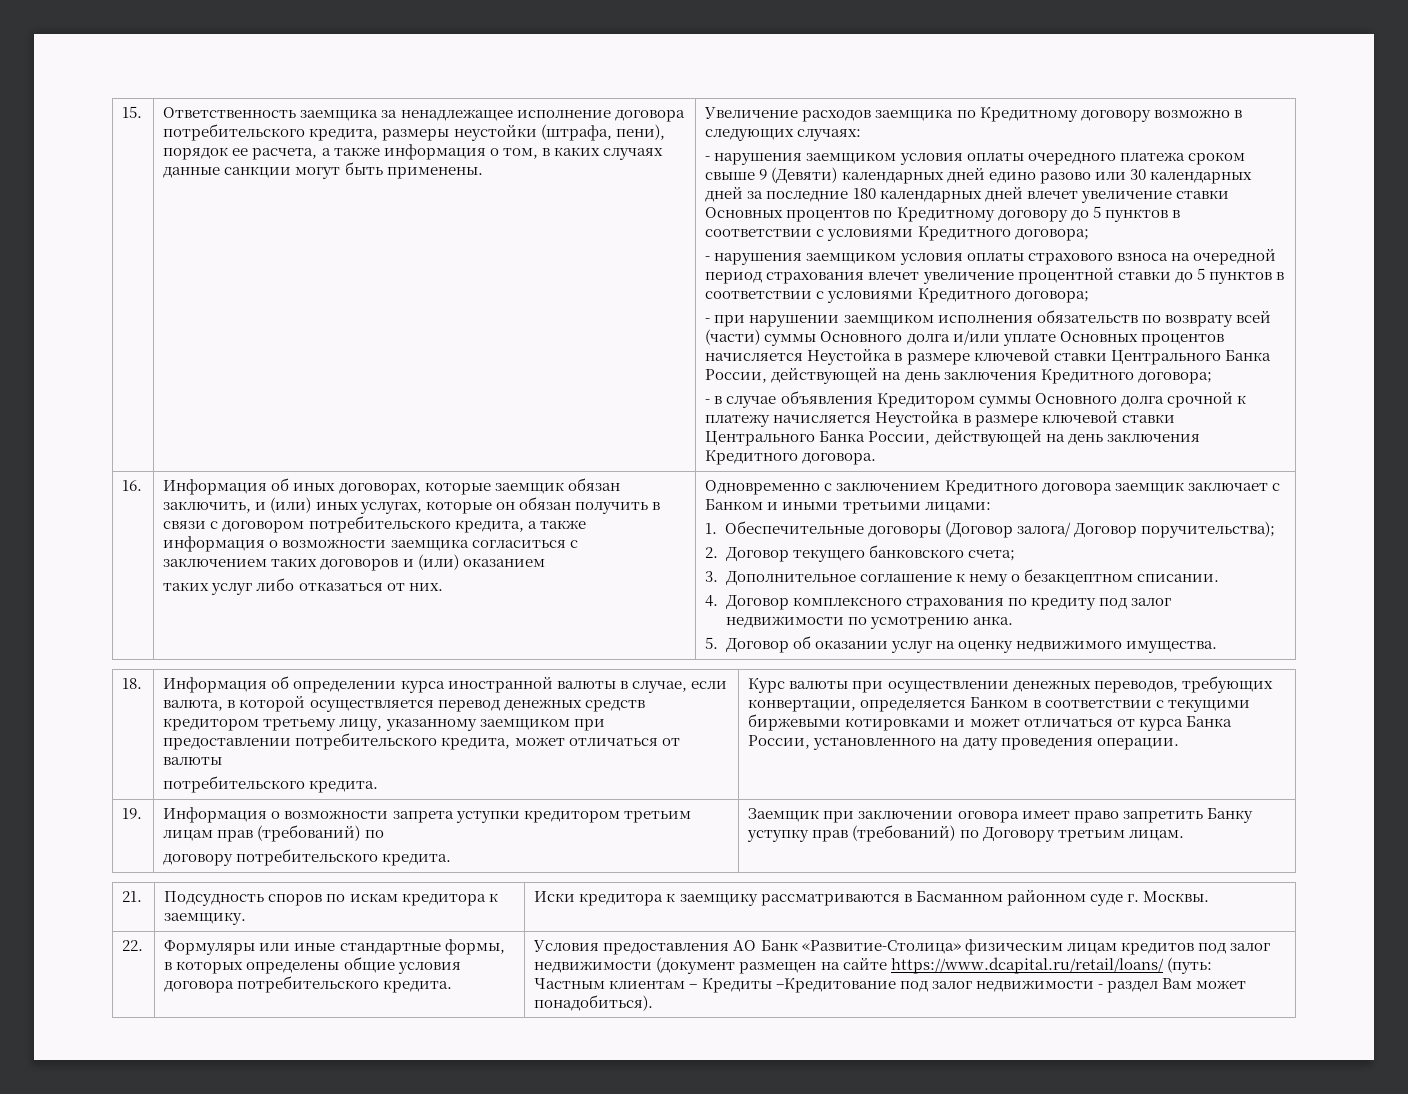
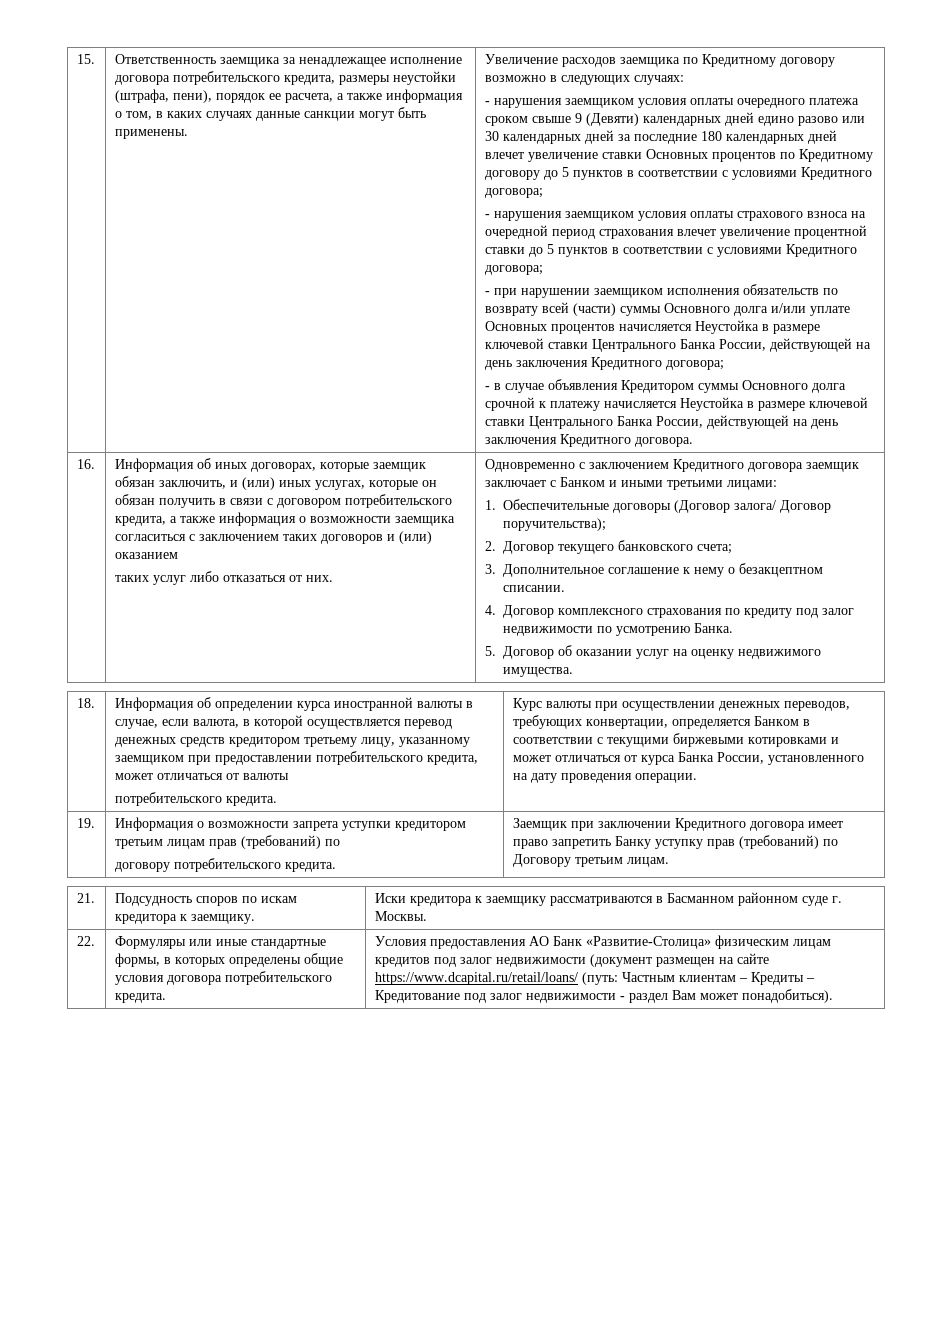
[973,616,1014,625] анка. -> [693,623,733,633] Банка.
[957,811,1019,823] оговора -> [674,818,805,831] Кредитного договора
[775,978,896,993] –Кредитование -> [805,978,815,982] [374,990,460,1003] – Кредитование

